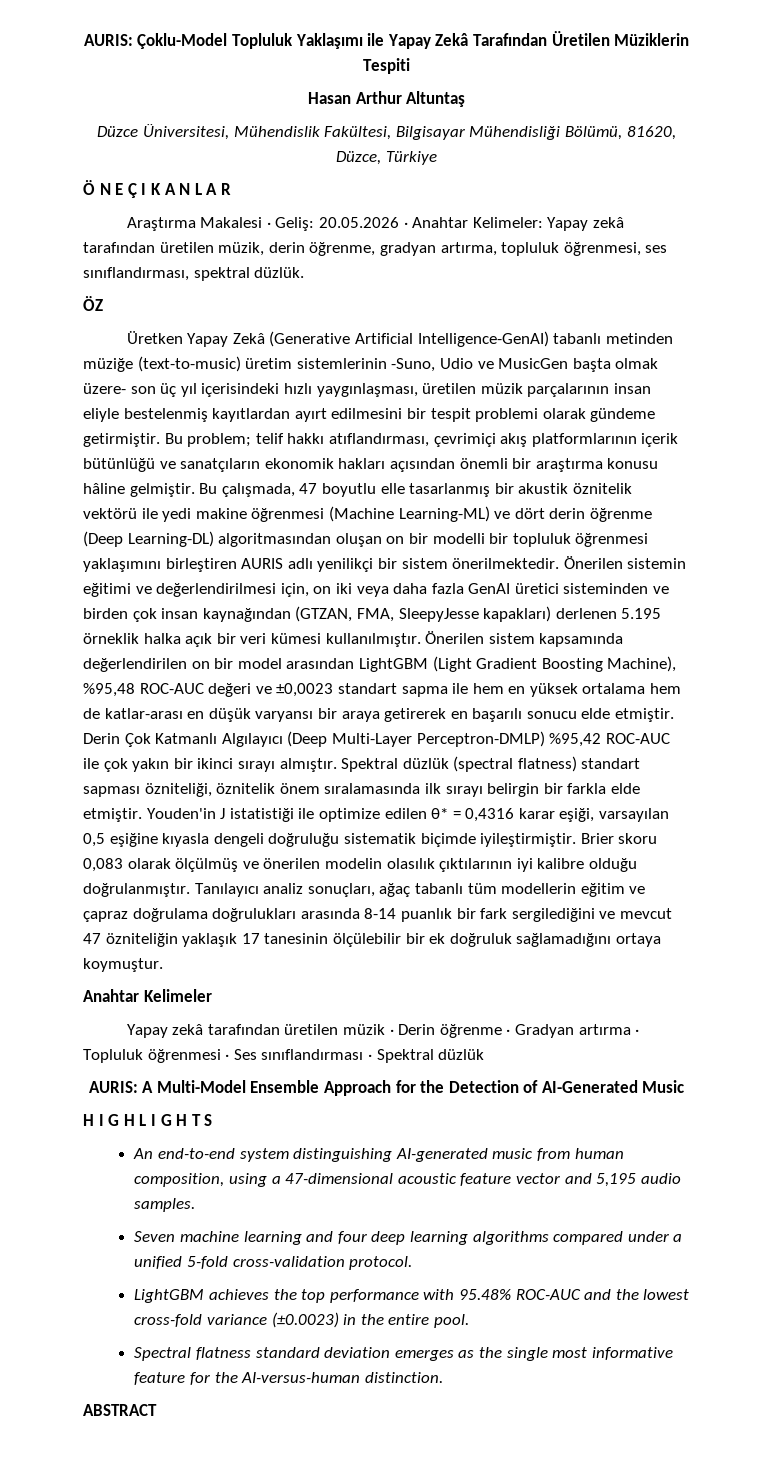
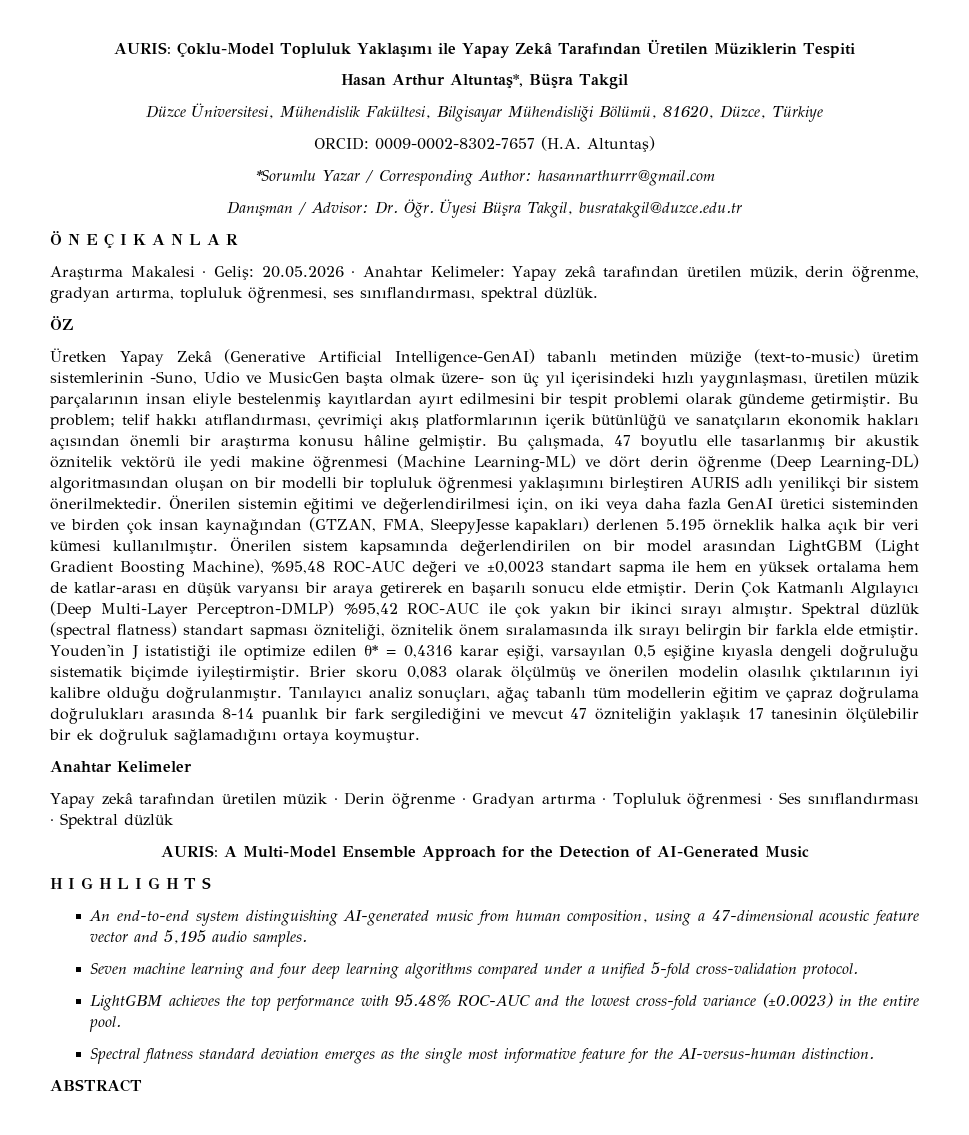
[406,91,466,107] Altuntaş -> [450,74,629,89] Altuntaş*, Büşra Takgil
(437, 158) none -> [314,136,655,152] [254,170,715,186] [226,199,743,218] // ORCID: 0009-0002-8302-7657 (H.A. Altuntaş) // *Sorumlu Yazar / Corresponding Author: hasannarthurrr@gmail.com // Danışman / Advisor: Dr. Öğr. Üyesi Büşra Takgil, busratakgil@duzce.edu.tr

